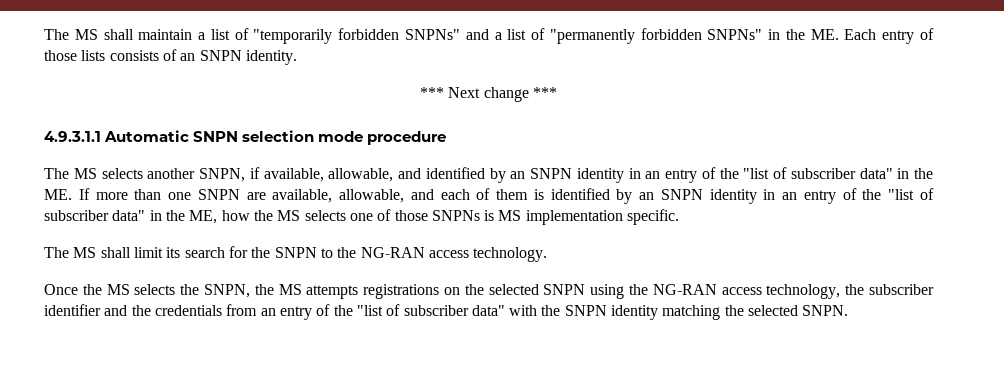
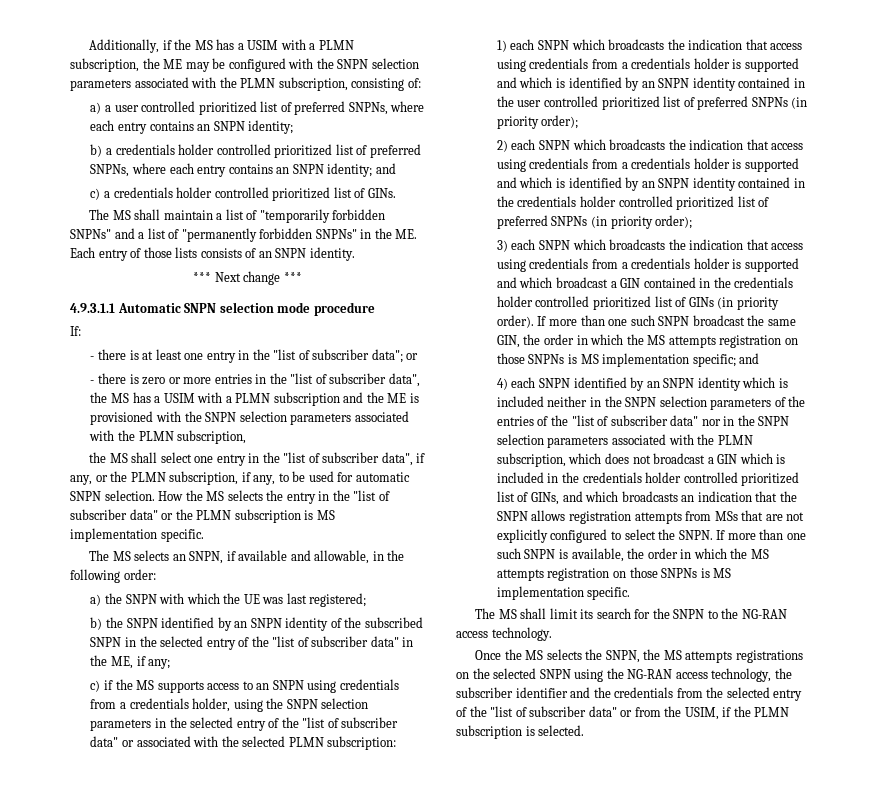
(44, 34) none -> [89,39,354,53] [70,58,419,72] [70,77,421,91] [90,101,425,115] [90,120,294,134] [90,144,421,158] [90,163,396,177] [90,187,396,201] Additionally, if the MS has a USIM with a PLMN subscription, the ME may be configured with the SNPN selection parameters associated with the PLMN subscription, consisting of: // a) a user controlled prioritized list of preferred SNPNs, where each entry contains an SNPN identity; // b) a credentials holder controlled prioritized list of preferred SNPNs, where each entry contains an SNPN identity; and // c) a credentials holder controlled prioritized list of GINs. //
(447, 138) none -> [70,326,81,336] [90,349,419,363] [90,373,420,387] [90,392,419,406] [90,411,409,425] [89,430,247,444] [89,452,426,466] [70,471,410,485] [70,490,390,504] [70,509,335,523] [70,528,204,542] // If: // - there is at least one entry in the "list of subscriber data"; or // - there is zero or more entries in the "list of subscriber data", the MS has a USIM with a PLMN subscription and the ME is provisioned with the SNPN selection parameters associated with the PLMN subscription, // the MS shall select one entry in the "list of subscriber data", if any, or the PLMN subscription, if any, to be used for automatic SNPN selection. How the MS selects the entry in the "list of subscriber data" or the PLMN subscription is MS implementation specific.
[147,168,196,179] another -> [172,554,186,561] an
[263,167,933,183] [44,188,798,204] available, allowable, and identified by an SNPN identity in an entry of the "list of subscriber data" in the ME. If more than one SNPN are available, allowable, and each of them is identified by an SNPN identity in an -> [238,550,405,564] [70,569,156,583] [90,593,367,607] [90,617,423,631] [90,636,204,647] available and allowable, in the following order: // a) the SNPN with which the UE was last registered; // b) the SNPN identified by an SNPN identity of the subscribed SNPN in the selected
[221,209,392,221] how the MS selects one of -> [136,656,171,669] [90,679,399,693] [90,698,369,712] [90,717,399,731] [90,736,397,750] [496,39,803,52] [496,58,799,72] [496,77,805,91] [496,96,808,110] [496,115,579,129] [496,139,804,152] [496,158,799,172] [496,177,805,191] [496,196,770,210] [496,215,693,229] [496,239,804,252] [496,258,799,272] [496,277,794,288] [496,296,779,310] [496,315,796,328] [496,334,798,348] [496,353,760,367] [496,377,788,391] [496,396,806,410] [496,415,790,426] [496,434,753,448] [496,453,786,467] [496,472,800,486] [496,491,797,505] [496,510,805,524] [496,529,806,543] [496,548,769,562] [496,568,626,581] if any; // c) if the MS supports access to an SNPN using credentials from a credentials holder, using the SNPN selection parameters in the selected entry of the "list of subscriber data" or associated with the selected PLMN subscription: // 1) each SNPN which broadcasts the indication that access using credentials from a credentials holder is supported and which is identified by an SNPN identity contained in the user controlled prioritized list of preferred SNPNs (in priority order); // 2) each SNPN which broadcasts the indication that access using credentials from a credentials holder is supported and which is identified by an SNPN identity contained in the credentials holder controlled prioritized list of preferred SNPNs (in priority order); // 3) each SNPN which broadcasts the indication that access using credentials from a credentials holder is supported and which broadcast a GIN contained in the credentials holder controlled prioritized list of GINs (in priority order). If more than one such SNPN broadcast the same GIN, the order in which the MS attempts registration on those SNPNs is MS implementation specific; and // 4) each SNPN identified by an SNPN identity which is included neither in the SNPN selection parameters of the entries of the "list of subscriber data" nor in the SNPN selection parameters associated with the PLMN subscription, which does not broadcast a GIN which is included in the credentials holder controlled prioritized list of GINs, and which broadcasts an indication that the SNPN allows registration attempts from MSs that are not explicitly configured to select the SNPN. If more than one such SNPN is available, the order in which the MS attempts registration on
[260,304,849,320] an entry of the "list of subscriber data" with the SNPN identity matching the selected SNPN. -> [706,687,803,701] [456,706,790,720] [456,725,585,739] the selected entry of the "list of subscriber data" or from the USIM, if the PLMN subscription is selected.

